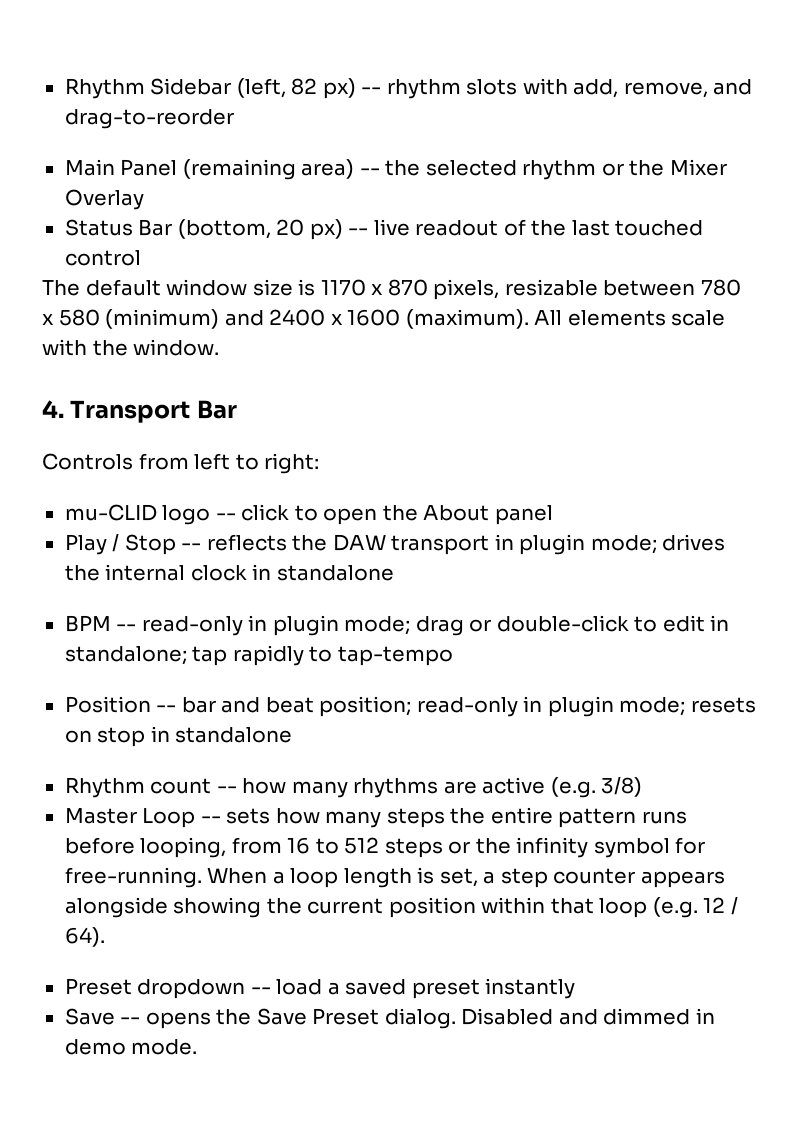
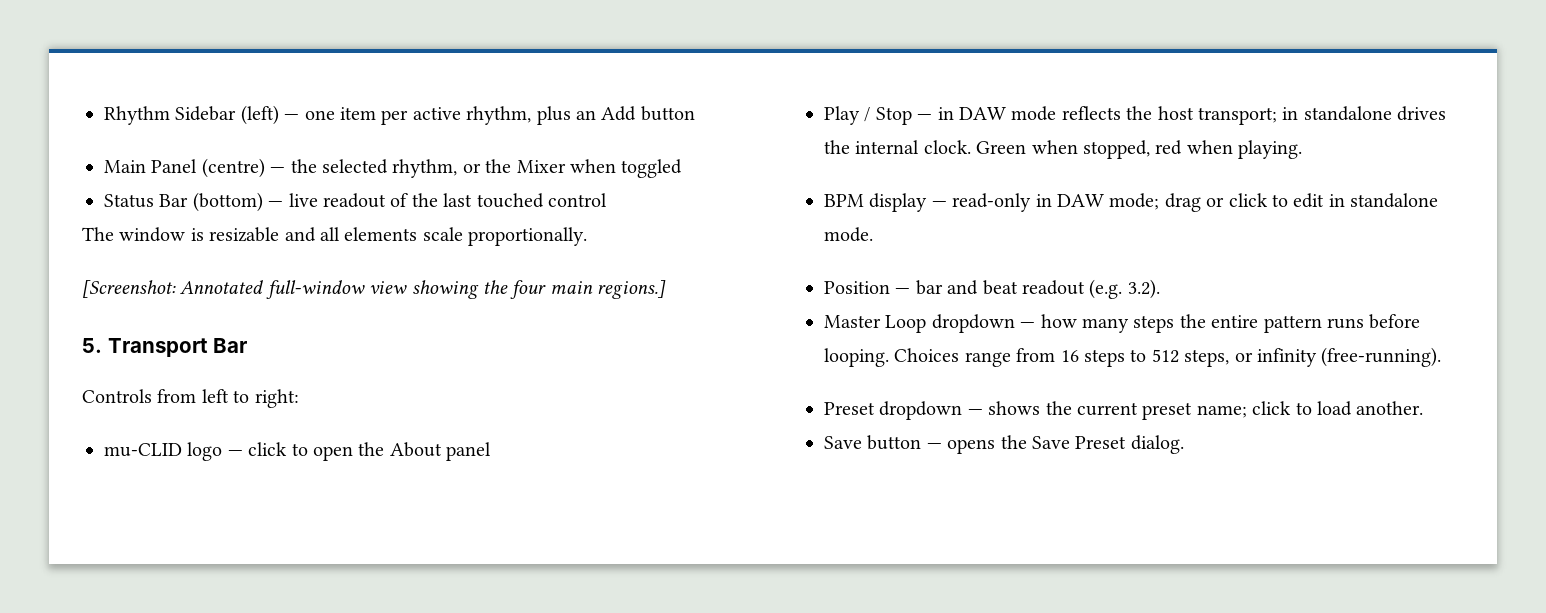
[236,78,753,99] [64,109,234,129] (left, 82 px) -- rhythm slots with add, remove, and drag-to-reorder -> [240,105,695,125] (left) — one item per active rhythm, plus an Add button
[182,159,380,180] (remaining area) -- -> [201,158,286,178] (centre) —
[522,160,597,180] rhythm -> [392,159,458,178] rhythm,
[64,189,144,210] Overlay -> [569,159,683,178] when toggled
[177,219,369,240] (bottom, 20 px) -- -> [192,192,284,212] (bottom) —
[85,279,741,300] [42,309,726,329] [42,339,220,356] [42,400,64,418] default window size is 1170 x 870 pixels, resizable between 780 x 580 (minimum) and 2400 x 1600 (maximum). All elements scale with the window. // 4. -> [119,227,588,246] [82,280,667,299] [82,338,102,353] window is resizable and all elements scale proportionally. // [Screenshot: Annotated full-window view showing the four main regions.] // 5.
[215,513,236,520] -- -> [227,450,243,456] —
[181,534,726,555] [64,564,394,581] -- reflects the DAW transport in plugin mode; drives the internal clock in standalone -> [917,106,1447,125] [824,140,1303,159] — in DAW mode reflects the host transport; in standalone drives the internal clock. Green when stopped, red when playing.
[116,615,339,636] -- read-only in plugin -> [869,193,1104,212] display — read-only in DAW
[496,615,629,632] double-click -> [1228,193,1268,207] click
[64,645,453,666] standalone; tap rapidly to tap-tempo -> [1350,193,1439,208] [824,227,873,242] standalone mode.
[156,705,177,712] -- -> [895,288,911,294] —
[319,696,756,717] [64,726,293,747] [64,777,643,798] position; read-only in plugin mode; resets on stop in standalone // Rhythm count -- how many rhythms are active (e.g. 3/8) -> [1022,279,1160,299] readout (e.g. 3.2).
[200,808,271,824] -- sets -> [931,314,1036,333] dropdown —
[140,837,227,858] looping, -> [824,348,1011,367] looping. Choices range
(311, 845) none -> [1084,349,1125,367] steps
[384,837,706,858] [64,867,725,888] [64,897,738,918] [64,927,105,947] [64,978,576,999] [64,1008,141,1025] steps or the infinity symbol for free-running. When a loop length is set, a step counter appears alongside showing the current position within that loop (e.g. 12 / 64). // Preset dropdown -- load a saved preset instantly // Save -- -> [1184,347,1442,367] [824,401,1424,420] [824,435,942,450] steps, or infinity (free-running). // Preset dropdown — shows the current preset name; click to load another. // Save button —
[461,1008,715,1025] [64,1039,198,1055] Disabled and dimmed in demo mode. -> (1184, 444) none

